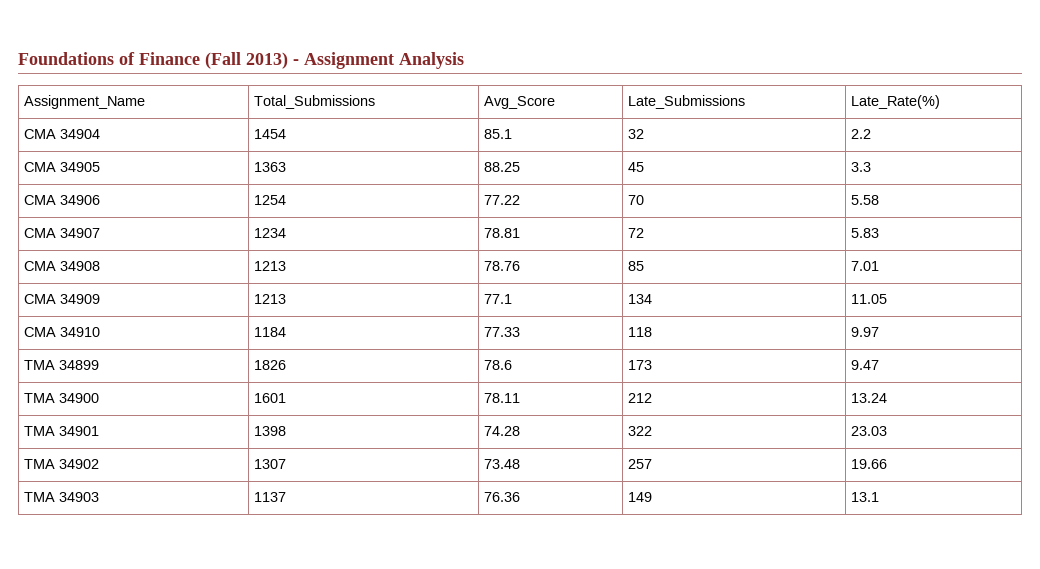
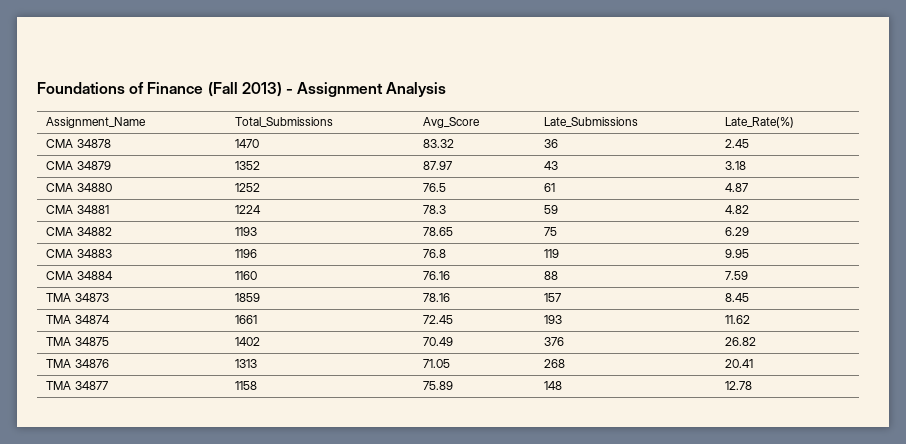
[60,129,101,139] [254,129,287,139] [484,129,513,139] [628,129,645,139] [851,129,872,139] [24,162,101,172] [254,162,287,172] [484,162,521,172] [628,162,645,172] [851,162,872,172] [24,195,101,205] [254,195,287,205] [484,195,521,205] [628,195,645,205] [851,195,880,205] [24,228,101,238] [254,228,287,238] [484,228,521,238] [628,228,645,238] [851,228,880,238] [24,261,101,271] [254,261,287,271] [484,261,521,271] [628,261,645,271] [851,261,880,271] [24,294,101,304] [254,294,287,304] [484,294,513,304] [628,294,653,304] [851,294,888,304] [24,327,101,337] [254,327,287,337] [484,327,521,337] [628,327,653,337] [851,327,880,337] [24,360,100,370] [254,360,287,370] [484,360,513,370] [628,360,653,370] [851,360,880,370] [24,393,100,403] [254,393,287,403] [484,393,521,403] [628,393,653,403] [851,393,888,403] [24,426,100,436] [254,426,287,436] [484,426,521,436] [628,426,653,436] [851,426,888,436] [24,459,100,469] [254,459,287,469] [484,459,521,469] [628,459,653,469] [851,459,888,469] [24,492,100,502] [254,492,287,502] [484,492,521,502] [628,492,653,502] [851,492,880,502] 34904 | 1454 | 85.1 | 32 | 2.2 // CMA 34905 | 1363 | 88.25 | 45 | 3.3 // CMA 34906 | 1254 | 77.22 | 70 | 5.58 // CMA 34907 | 1234 | 78.81 | 72 | 5.83 // CMA 34908 | 1213 | 78.76 | 85 | 7.01 // CMA 34909 | 1213 | 77.1 | 134 | 11.05 // CMA 34910 | 1184 | 77.33 | 118 | 9.97 // TMA 34899 | 1826 | 78.6 | 173 | 9.47 // TMA 34900 | 1601 | 78.11 | 212 | 13.24 // TMA 34901 | 1398 | 74.28 | 322 | 23.03 // TMA 34902 | 1307 | 73.48 | 257 | 19.66 // TMA 34903 | 1137 | 76.36 | 149 | 13.1 -> [76,139,111,148] [235,139,260,148] [423,139,455,148] [544,139,559,148] [725,139,750,148] [46,161,111,170] [235,161,261,170] [423,161,453,170] [544,161,559,170] [725,161,747,170] [46,183,112,192] [235,183,261,192] [423,183,447,192] [544,183,556,192] [725,183,749,192] [46,205,109,214] [235,205,262,214] [423,205,447,214] [544,205,559,214] [725,205,750,214] [46,227,112,236] [235,227,258,236] [423,227,454,236] [544,227,558,236] [725,227,750,236] [46,249,112,258] [235,249,258,258] [423,249,447,258] [544,249,560,258] [725,249,750,258] [46,271,113,280] [235,271,258,280] [423,271,451,280] [544,271,559,280] [725,271,749,280] [46,293,109,302] [235,293,261,302] [423,293,451,302] [544,293,562,302] [725,293,750,302] [46,315,110,324] [235,315,258,324] [423,315,454,324] [544,315,563,324] [725,315,751,324] [46,337,109,346] [235,337,261,346] [423,337,454,346] [544,337,565,346] [725,337,757,346] [46,359,109,368] [235,359,258,368] [423,359,451,368] [544,359,566,368] [725,359,754,368] [46,381,108,390] [235,381,258,390] [423,381,454,390] [544,381,563,390] [725,381,753,390] 34878 | 1470 | 83.32 | 36 | 2.45 // CMA 34879 | 1352 | 87.97 | 43 | 3.18 // CMA 34880 | 1252 | 76.5 | 61 | 4.87 // CMA 34881 | 1224 | 78.3 | 59 | 4.82 // CMA 34882 | 1193 | 78.65 | 75 | 6.29 // CMA 34883 | 1196 | 76.8 | 119 | 9.95 // CMA 34884 | 1160 | 76.16 | 88 | 7.59 // TMA 34873 | 1859 | 78.16 | 157 | 8.45 // TMA 34874 | 1661 | 72.45 | 193 | 11.62 // TMA 34875 | 1402 | 70.49 | 376 | 26.82 // TMA 34876 | 1313 | 71.05 | 268 | 20.41 // TMA 34877 | 1158 | 75.89 | 148 | 12.78

